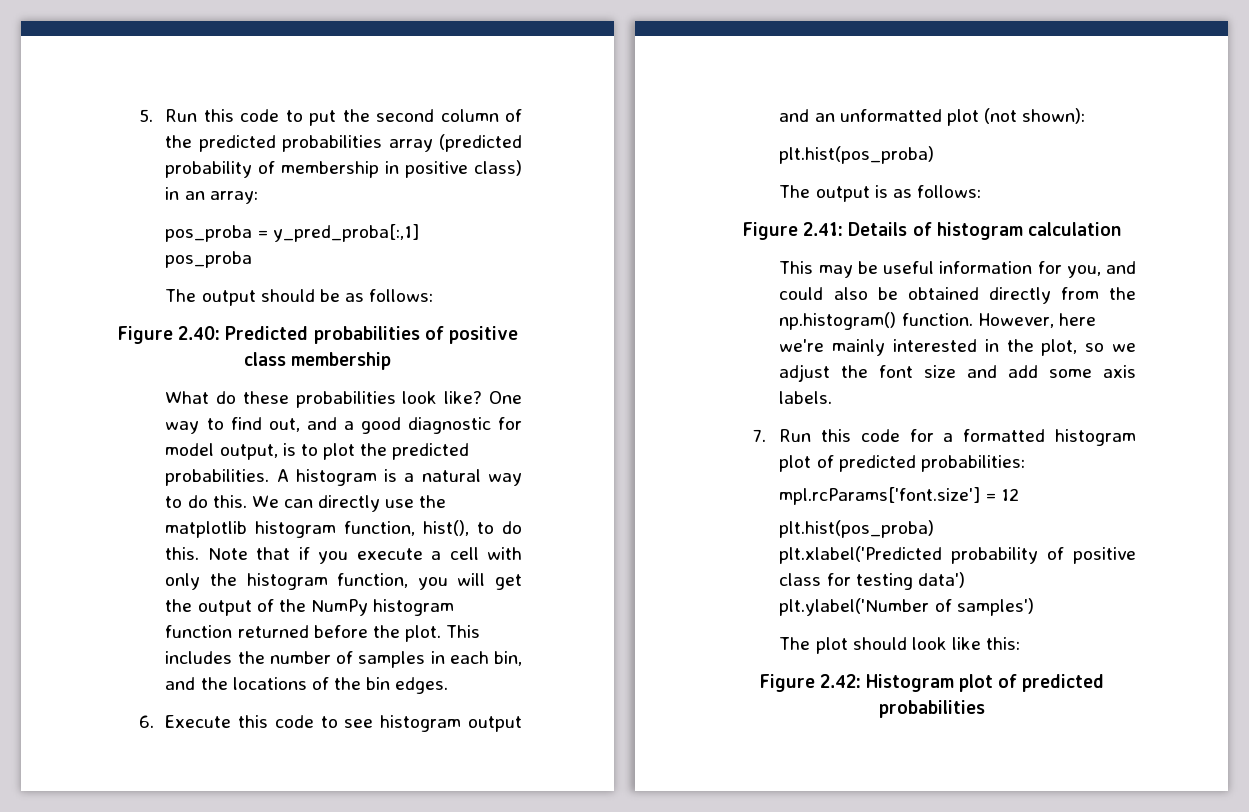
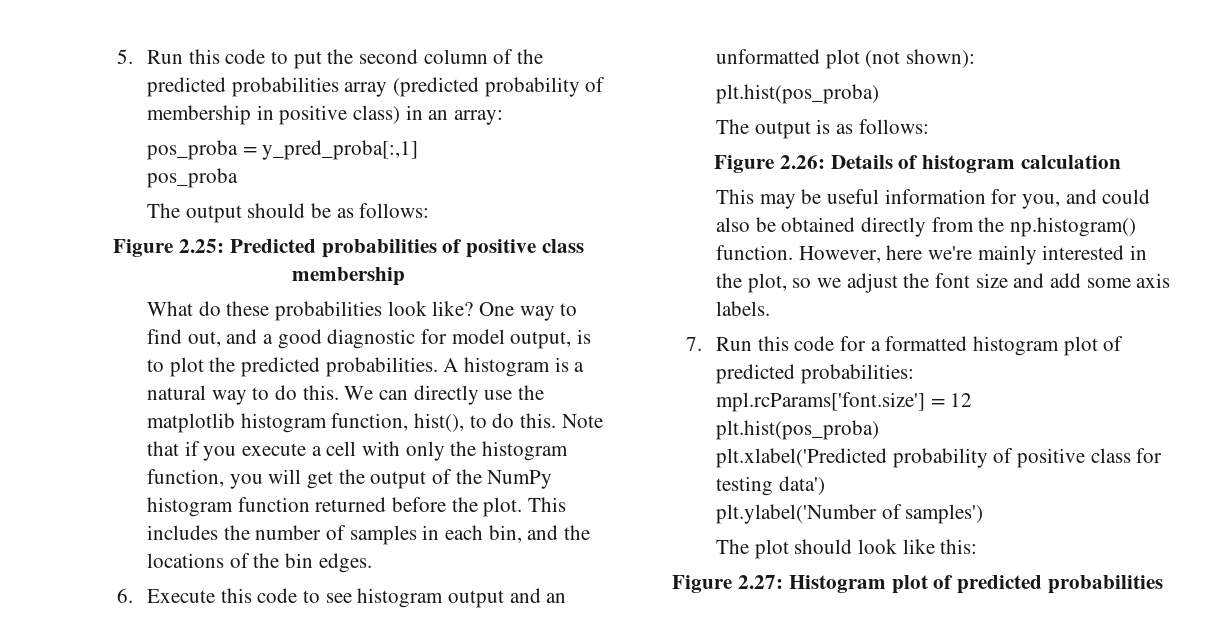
[178,326,221,340] 2.40: -> [179,239,225,253] 2.25:
[803,222,844,236] 2.41: -> [779,155,825,169] 2.26:
[819,674,861,688] 2.42: -> [738,575,784,589] 2.27:

